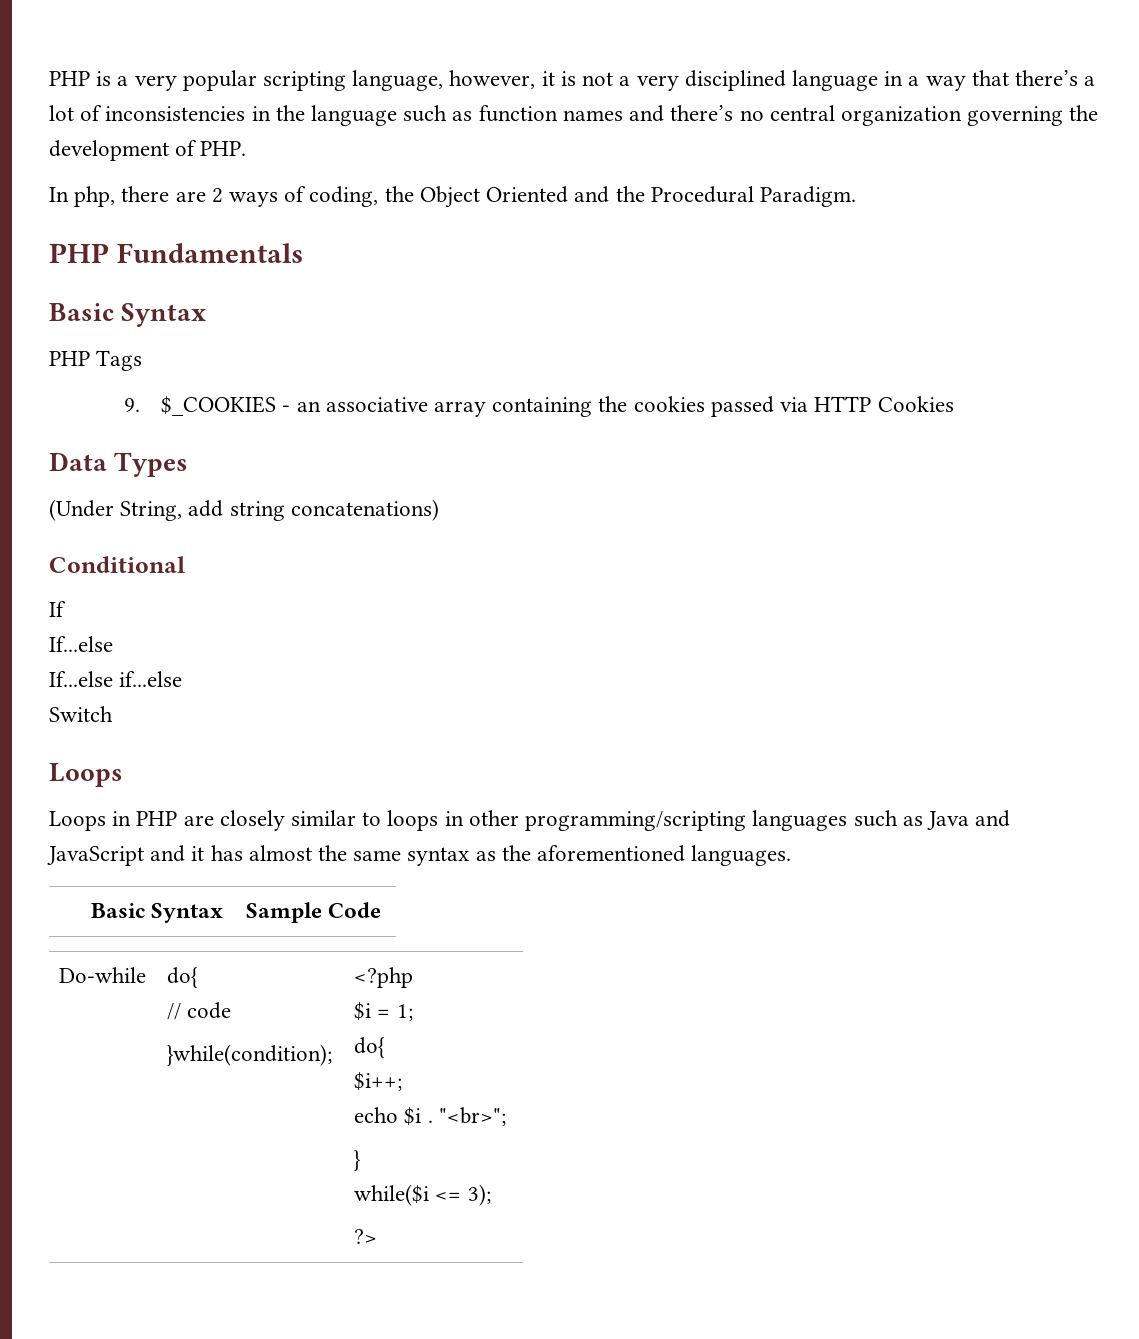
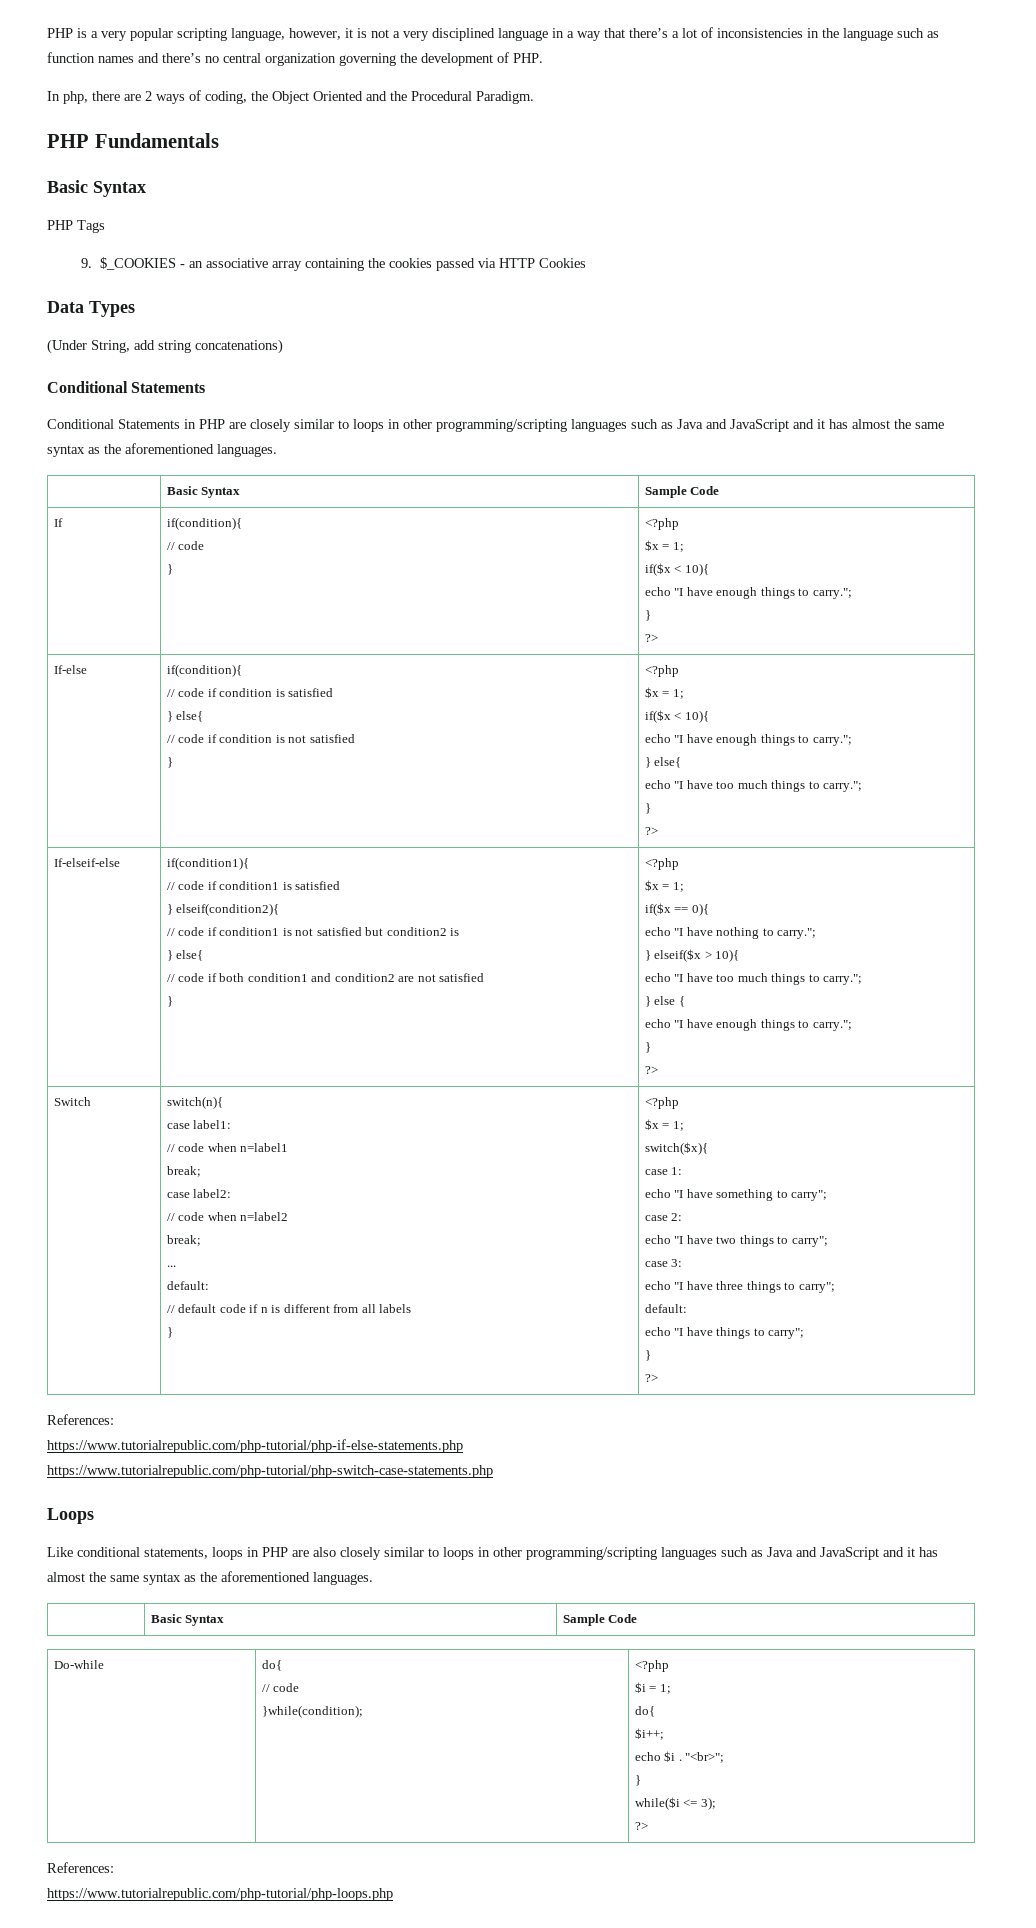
[49,601,66,617] [49,636,113,652] [49,671,183,687] [49,706,113,722] [49,763,123,787] [49,811,214,831] // If // If...else // If...else if...else // Switch // Loops // Loops in PHP are -> [131,382,206,393] [47,419,944,432] [47,443,277,457] [166,486,241,498] [644,486,720,498] [53,518,63,527] [166,517,242,530] [166,541,205,550] [166,564,173,575] [644,518,679,530] [644,540,684,552] [644,563,709,576] [644,587,852,599] [644,610,651,621] [644,634,658,642] [53,665,87,674] [166,664,242,677] [166,688,334,697] [166,711,204,722] [166,734,355,743] [166,757,173,768] [644,665,679,677] [644,687,684,699] [644,710,709,723] [644,734,852,746] [644,757,682,768] [644,780,863,792] [644,803,651,814] [644,827,658,835] [53,858,120,867] [166,857,249,870] [166,881,341,890] [166,903,280,916] [166,927,460,936] [166,950,204,961] [166,973,485,982] [166,996,173,1007] [644,858,679,870] [644,880,684,892] [644,903,709,916] [644,927,817,939] [644,949,740,962] [644,973,863,985] [644,996,685,1007] [644,1019,852,1031] [644,1042,651,1053] [644,1066,658,1074] [53,1097,91,1106] [166,1096,223,1109] [166,1120,232,1129] [166,1143,289,1152] [166,1166,201,1177] [166,1189,232,1198] [166,1212,289,1221] [166,1235,201,1246] [166,1265,176,1267] [166,1281,209,1290] [166,1304,412,1313] [166,1327,173,1338] [644,1097,679,1109] [644,1119,684,1131] [644,1142,708,1155] [644,1167,683,1175] [644,1189,828,1201] [644,1213,683,1221] [644,1235,828,1247] [644,1259,683,1267] [644,1281,835,1293] [644,1304,687,1313] [644,1327,805,1339] [644,1350,651,1361] [644,1374,658,1382] [47,1414,114,1425] [47,1439,463,1453] [47,1465,493,1478] [47,1508,94,1524] [47,1547,336,1560] Statements // Conditional Statements in PHP are closely similar to loops in other programming/scripting languages such as Java and JavaScript and it has almost the same syntax as the aforementioned languages. // | Basic Syntax | Sample Code // If | if(condition){ // // code // } | <?php // $x = 1; // if($x < 10){ // echo "I have enough things to carry."; // } // ?> // If-else | if(condition){ // // code if condition is satisfied // } else{ // // code if condition is not satisfied // } | <?php // $x = 1; // if($x < 10){ // echo "I have enough things to carry."; // } else{ // echo "I have too much things to carry."; // } // ?> // If-elseif-else | if(condition1){ // // code if condition1 is satisfied // } elseif(condition2){ // // code if condition1 is not satisfied but condition2 is // } else{ // // code if both condition1 and condition2 are not satisfied // } | <?php // $x = 1; // if($x == 0){ // echo "I have nothing to carry."; // } elseif($x > 10){ // echo "I have too much things to carry."; // } else { // echo "I have enough things to carry."; // } // ?> // Switch | switch(n){ // case label1: // // code when n=label1 // break; // case label2: // // code when n=label2 // break; // ... // default: // // default code if n is different from all labels // } | <?php // $x = 1; // switch($x){ // case 1: // echo "I have something to carry"; // case 2: // echo "I have two things to carry"; // case 3: // echo "I have three things to carry"; // default: // echo "I have things to carry"; // } // ?> // References: // https://www.tutorialrepublic.com/php-tutorial/php-if-else-statements.php // https://www.tutorialrepublic.com/php-tutorial/php-switch-case-statements.php // Loops // Like conditional statements, loops in PHP are also
(378, 1236) none -> [47,1862,114,1873] [47,1888,393,1901] // References: // https://www.tutorialrepublic.com/php-tutorial/php-loops.php

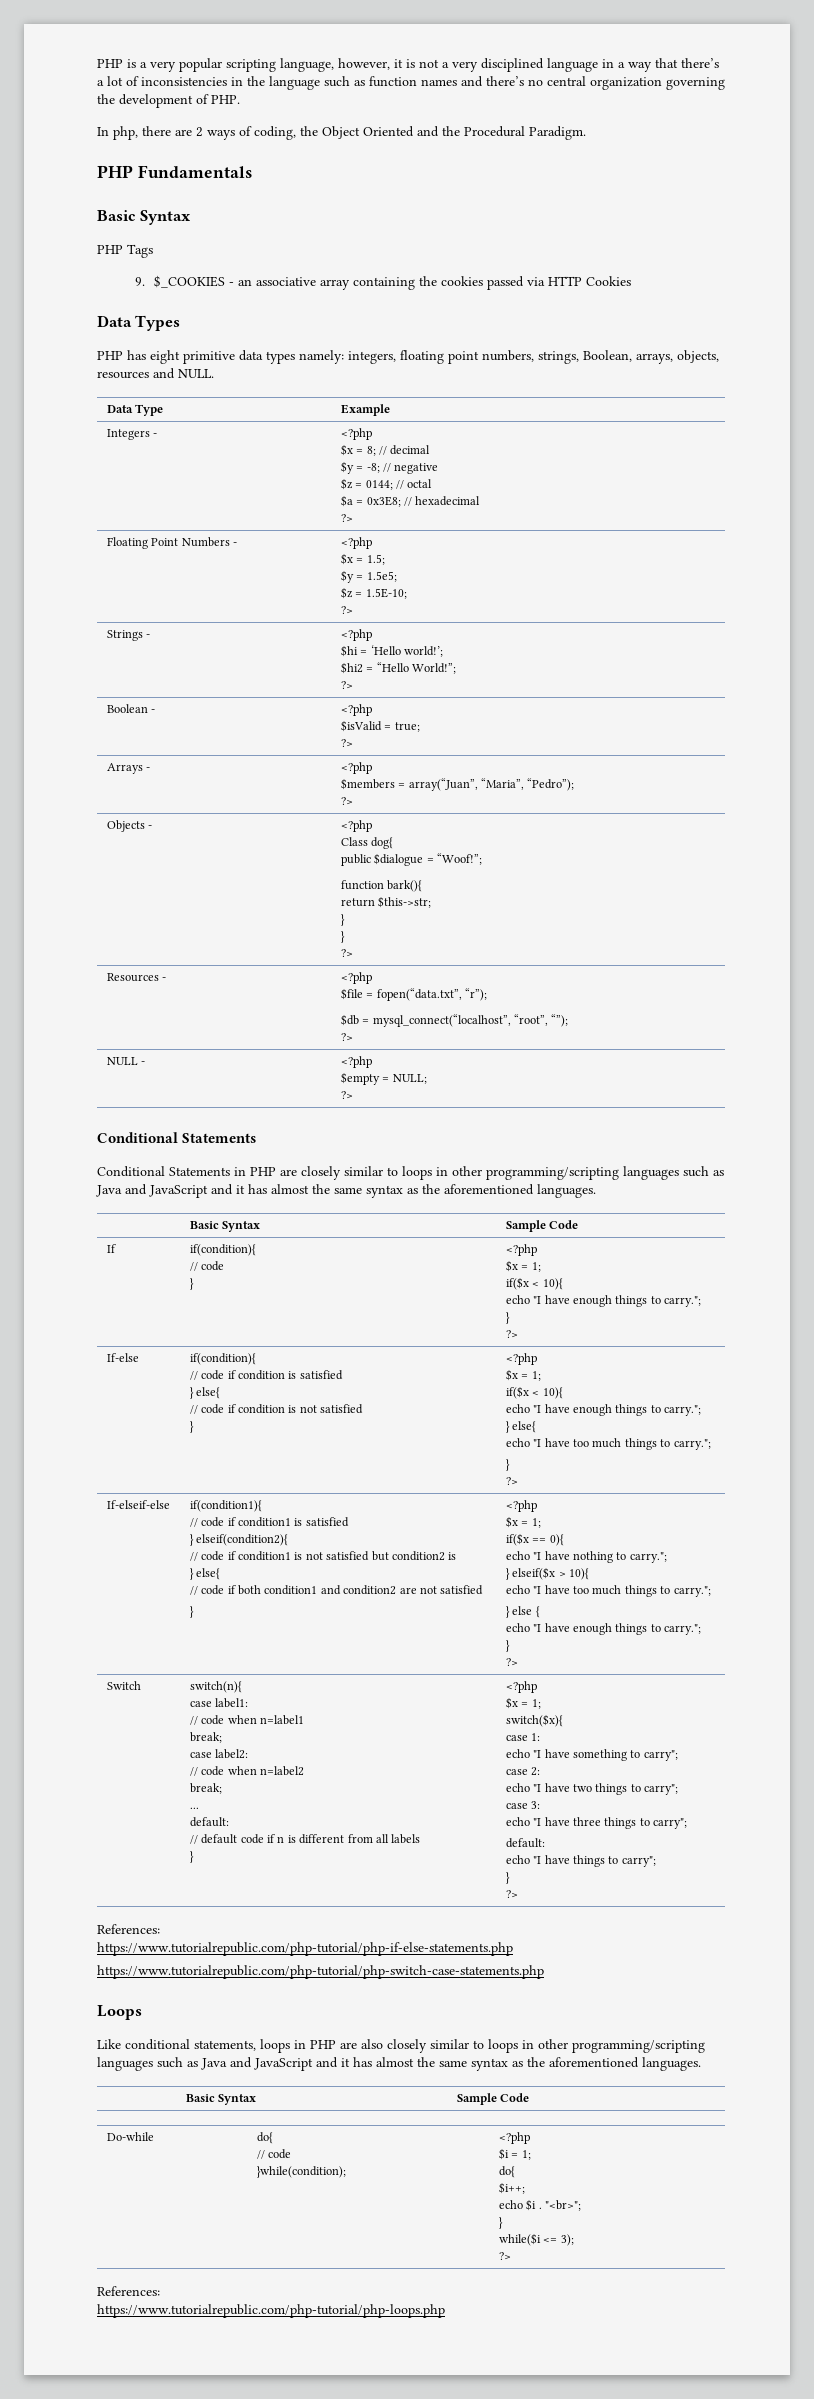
[47,339,283,354] (Under String, add string concatenations) -> [97,350,719,364] [97,368,214,379] [106,404,164,416] [340,404,390,416] [106,429,158,440] [340,428,372,440] [340,444,431,456] [340,461,439,474] [340,478,433,490] [340,495,481,507] [340,514,353,522] [106,537,238,549] [340,537,372,549] [340,553,385,565] [340,570,397,583] [340,587,407,599] [340,606,353,614] [106,630,151,641] [340,629,372,641] [340,645,444,657] [340,662,457,674] [340,681,353,689] [106,704,156,713] [340,704,372,716] [340,720,420,732] [340,739,353,747] [106,763,151,774] [340,762,372,774] [340,778,575,791] [340,797,353,805] [106,820,153,832] [340,820,372,832] [340,837,394,849] [340,853,483,866] [340,880,423,892] [340,896,432,908] [340,914,345,926] [340,931,345,943] [340,949,353,957] [106,973,167,982] [340,972,372,984] [340,988,488,1001] [340,1014,569,1027] [340,1033,353,1041] [106,1057,146,1065] [340,1056,372,1068] [340,1072,427,1085] [340,1091,353,1099] PHP has eight primitive data types namely: integers, floating point numbers, strings, Boolean, arrays, objects, resources and NULL. // Data Type | Example // Integers - | <?php // $x = 8; // decimal // $y = -8; // negative // $z = 0144; // octal // $a = 0x3E8; // hexadecimal // ?> // Floating Point Numbers - | <?php // $x = 1.5; // $y = 1.5e5; // $z = 1.5E-10; // ?> // Strings - | <?php // $hi = ‘Hello world!’; // $hi2 = “Hello World!”; // ?> // Boolean - | <?php // $isValid = true; // ?> // Arrays - | <?php // $members = array(“Juan”, “Maria”, “Pedro”); // ?> // Objects - | <?php // Class dog{ // public $dialogue = “Woof!”; // function bark(){ // return $this->str; // } // } // ?> // Resources - | <?php // $file = fopen(“data.txt”, “r”); // $db = mysql_connect(“localhost”, “root”, “”); // ?> // NULL - | <?php // $empty = NULL; // ?>

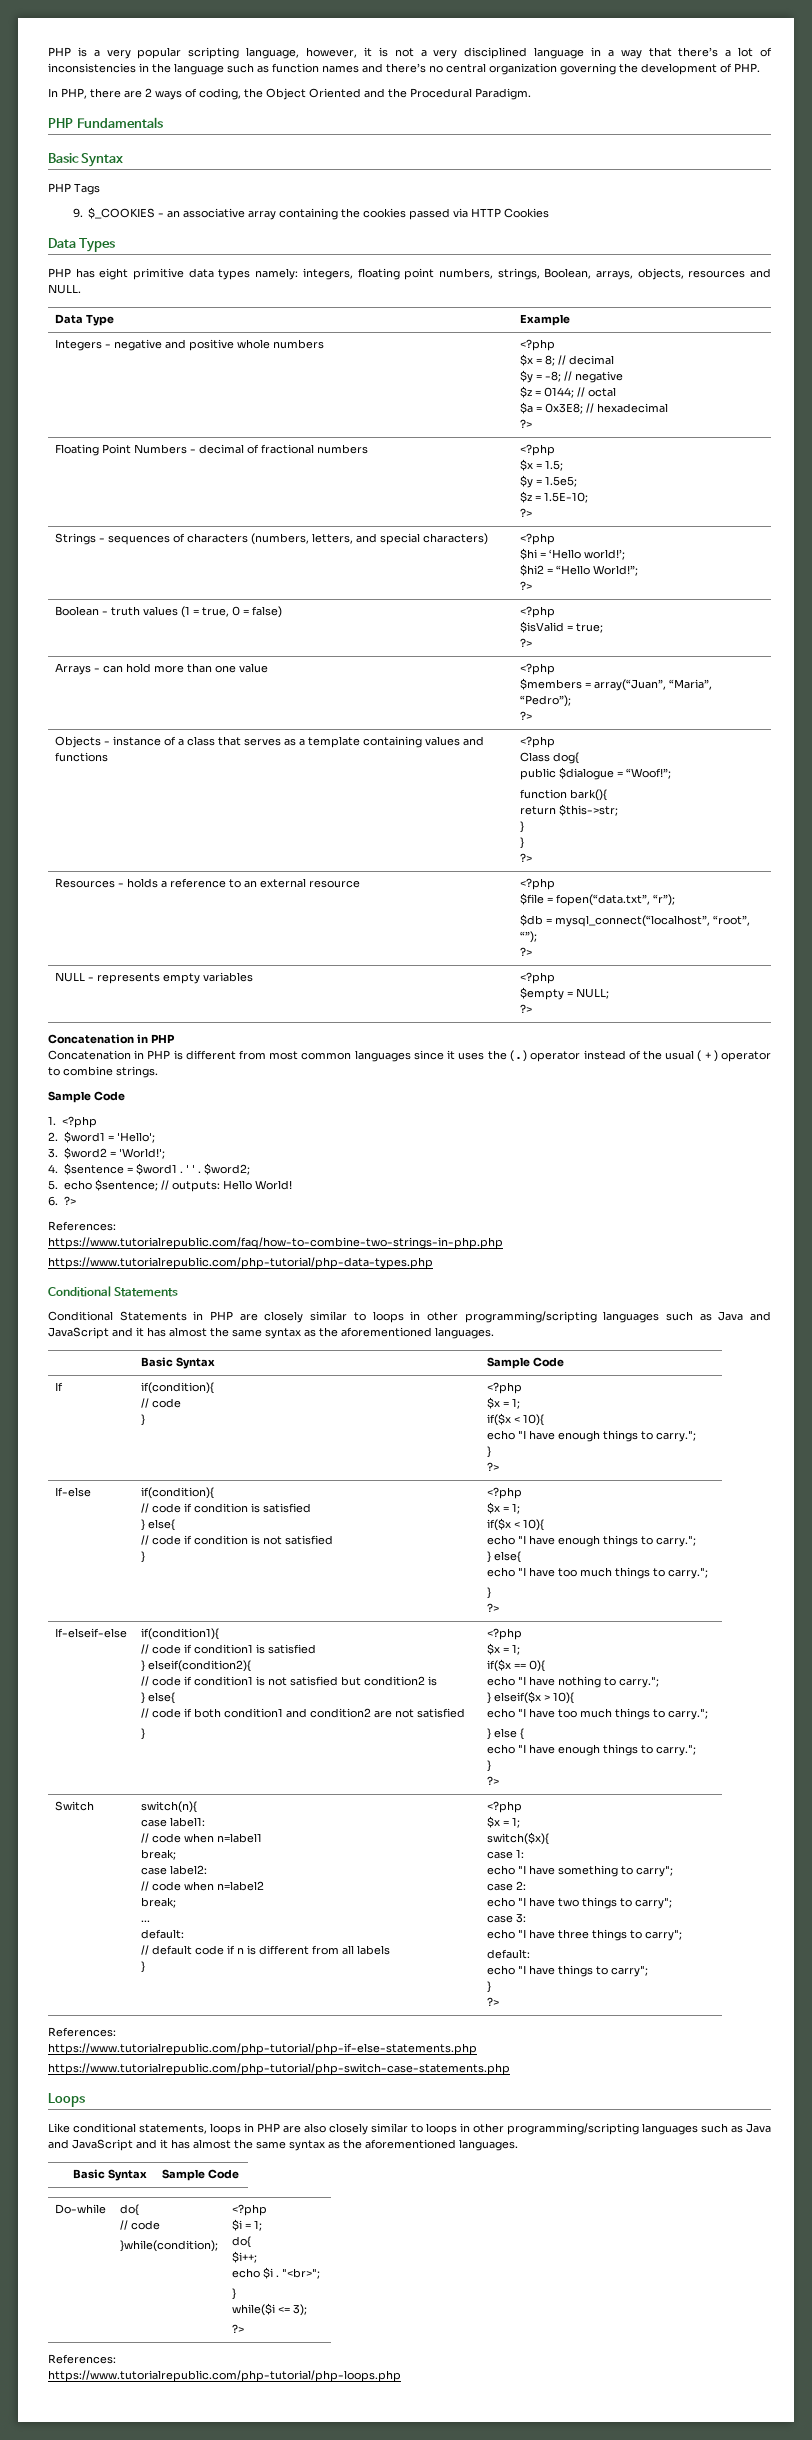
[113,126,138,140] php, -> [61,88,87,99] PHP,
(158, 435) none -> [113,339,324,351] negative and positive whole numbers
(238, 544) none -> [198,444,368,454] decimal of fractional numbers
(151, 636) none -> [107,533,488,545] sequences of characters (numbers, letters, and special characters)
(156, 711) none -> [110,606,282,618] truth values (1 = true, 0 = false)
(151, 769) none -> [102,663,268,673] can hold more than one value
(153, 827) none -> [112,736,484,748] [54,752,108,762] instance of a class that serves as a template containing values and functions
(167, 979) none -> [126,878,360,888] holds a reference to an external resource
(146, 1063) none -> [96,972,253,984] represents empty variables
(353, 1095) none -> [48,1034,175,1044] [48,1050,772,1062] [48,1066,158,1078] [48,1091,125,1103] [48,1116,97,1128] [48,1131,155,1143] [48,1147,165,1159] [48,1163,250,1175] [48,1179,292,1192] [48,1196,76,1206] [48,1221,116,1231] [48,1237,503,1249] [48,1257,433,1269] // Concatenation in PHP // Concatenation in PHP is different from most common languages since it uses the ( . ) operator instead of the usual ( + ) operator to combine strings. // Sample Code // 1. <?php // 2. $word1 = 'Hello'; // 3. $word2 = 'World!'; // 4. $sentence = $word1 . ' ' . $word2; // 5. echo $sentence; // outputs: Hello World! // 6. ?> // References: // https://www.tutorialrepublic.com/faq/how-to-combine-two-strings-in-php.php // https://www.tutorialrepublic.com/php-tutorial/php-data-types.php

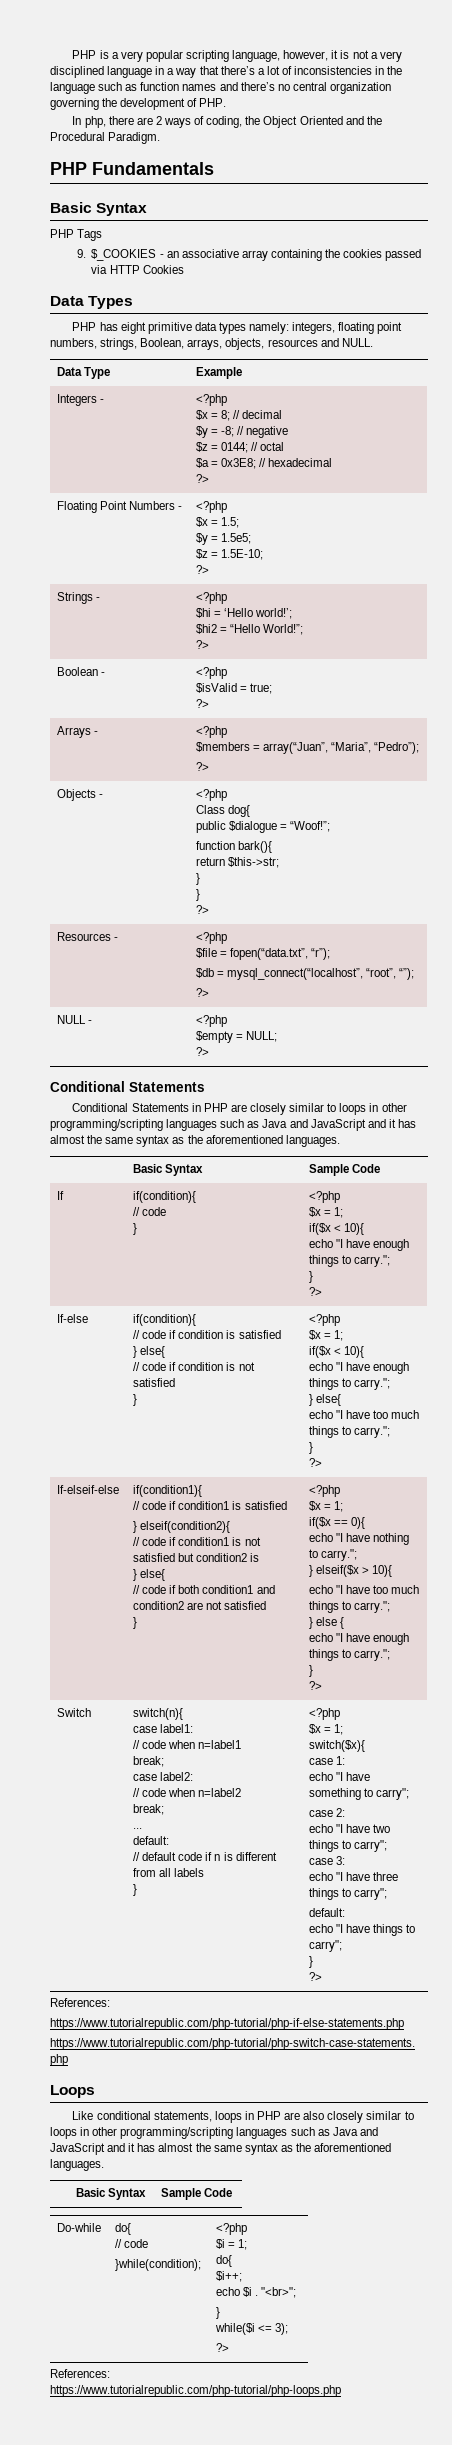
[61,88,87,99] PHP, -> [84,116,106,128] php,
[113,339,324,351] negative and positive whole numbers -> (105, 401) none
[198,444,368,454] decimal of fractional numbers -> (183, 508) none
[107,533,488,545] sequences of characters (numbers, letters, and special characters) -> (101, 599) none
[110,606,282,618] truth values (1 = true, 0 = false) -> (106, 674) none
[102,663,268,673] can hold more than one value -> (99, 733) none
[112,736,484,748] [54,752,108,762] instance of a class that serves as a template containing values and functions -> (104, 796) none
[126,878,360,888] holds a reference to an external resource -> (119, 939) none
[96,972,253,984] represents empty variables -> (93, 1022) none
[48,1034,175,1044] [48,1050,772,1062] [48,1066,158,1078] [48,1091,125,1103] [48,1116,97,1128] [48,1131,155,1143] [48,1147,165,1159] [48,1163,250,1175] [48,1179,292,1192] [48,1196,76,1206] [48,1221,116,1231] [48,1237,503,1249] [48,1257,433,1269] // Concatenation in PHP // Concatenation in PHP is different from most common languages since it uses the ( . ) operator instead of the usual ( + ) operator to combine strings. // Sample Code // 1. <?php // 2. $word1 = 'Hello'; // 3. $word2 = 'World!'; // 4. $sentence = $word1 . ' ' . $word2; // 5. echo $sentence; // outputs: Hello World! // 6. ?> // References: // https://www.tutorialrepublic.com/faq/how-to-combine-two-strings-in-php.php // https://www.tutorialrepublic.com/php-tutorial/php-data-types.php -> (209, 1051) none

